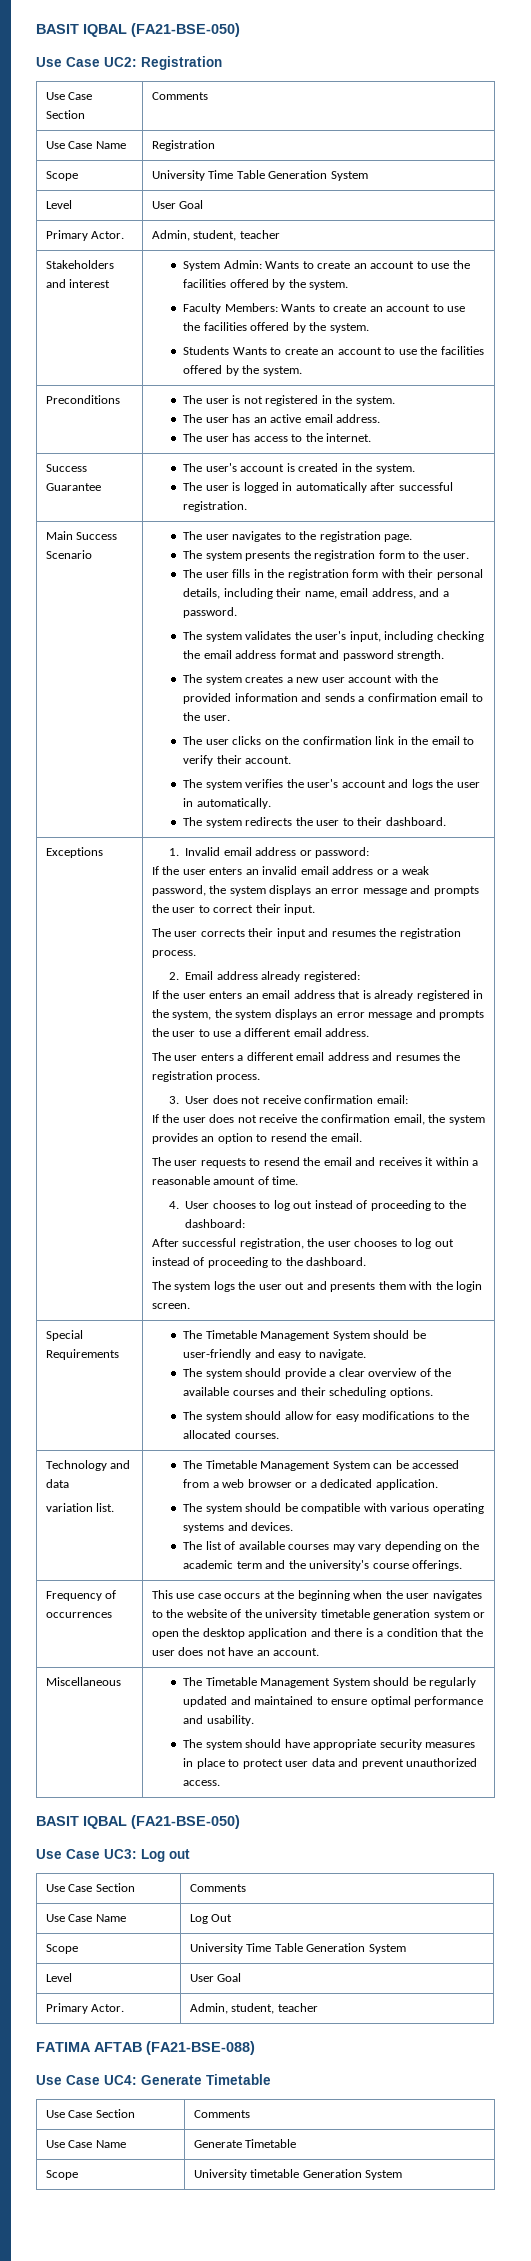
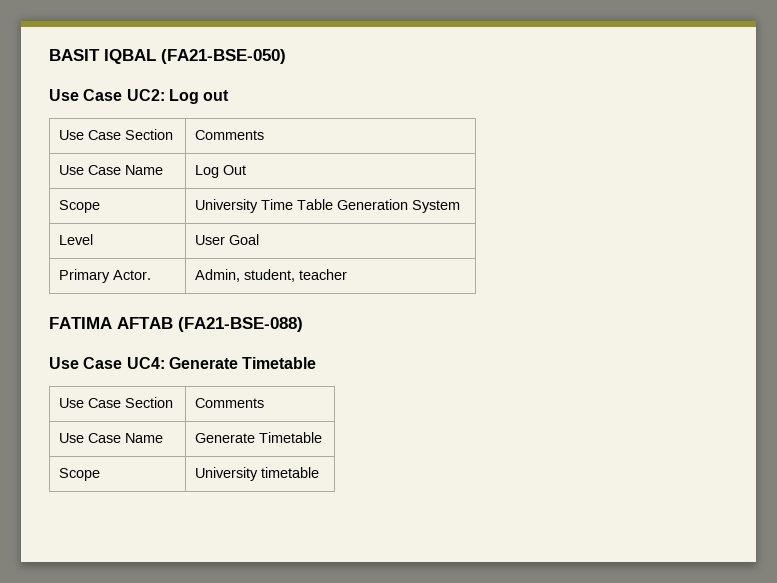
[141,56,222,70] [45,92,93,100] [45,110,85,119] [151,92,208,100] [45,141,126,149] [151,140,215,151] [45,171,78,181] [151,170,368,181] [45,200,72,209] [151,200,204,209] [45,230,125,241] [151,230,280,241] [45,260,114,269] [45,279,111,288] [183,260,470,271] [183,279,349,290] [183,303,466,314] [183,322,369,333] [183,346,484,355] [183,365,302,376] [45,395,120,404] [183,395,395,406] [183,414,381,423] [183,433,372,442] [45,464,87,472] [45,483,101,491] [183,463,415,474] [183,482,453,493] [183,501,248,512] [45,531,118,540] [45,550,92,559] [183,531,413,542] [183,550,470,561] [183,569,483,580] [183,588,449,599] [183,607,238,618] [183,631,484,642] [183,650,445,661] [183,674,439,685] [183,693,483,704] [183,712,230,721] [183,736,475,745] [183,755,292,766] [183,779,480,790] [183,798,271,809] [183,817,446,828] [45,847,103,858] [168,847,370,858] [151,866,429,875] [151,885,479,896] [151,904,316,915] [151,928,461,939] [151,950,196,958] [168,971,360,982] [151,990,484,1001] [151,1009,485,1020] [151,1028,370,1037] [151,1052,461,1061] [151,1071,261,1082] [168,1095,408,1104] [151,1114,485,1125] [151,1133,362,1144] [151,1157,479,1168] [151,1176,299,1185] [168,1200,466,1211] [185,1219,246,1228] [151,1238,454,1249] [151,1257,367,1268] [151,1281,483,1292] [151,1303,190,1309] [45,1330,83,1341] [45,1349,119,1360] [183,1330,426,1341] [183,1349,367,1360] [183,1368,452,1379] [183,1387,433,1398] [183,1411,470,1422] [183,1430,279,1439] [45,1460,131,1471] [45,1479,69,1488] [45,1503,115,1512] [183,1460,460,1471] [183,1479,438,1490] [183,1503,484,1514] [183,1522,294,1533] [183,1541,479,1552] [183,1560,463,1571] [45,1590,117,1601] [45,1612,112,1618] [151,1590,482,1601] [151,1609,486,1620] [151,1628,483,1639] [151,1647,320,1656] [45,1677,121,1686] [183,1677,477,1688] [183,1696,484,1707] [183,1715,254,1726] [183,1739,476,1750] [183,1758,478,1769] [183,1780,221,1786] [36,1815,240,1829] [36,1849,137,1859] Registration // Use Case Section | Comments // Use Case Name | Registration // Scope | University Time Table Generation System // Level | User Goal // Primary Actor. | Admin, student, teacher // Stakeholders and interest | System Admin: Wants to create an account to use the facilities offered by the system. // Faculty Members: Wants to create an account to use the facilities offered by the system. // Students Wants to create an account to use the facilities offered by the system. // Preconditions | The user is not registered in the system. // The user has an active email address. // The user has access to the internet. // Success Guarantee | The user's account is created in the system. // The user is logged in automatically after successful registration. // Main Success Scenario | The user navigates to the registration page. // The system presents the registration form to the user. // The user fills in the registration form with their personal details, including their name, email address, and a password. // The system validates the user's input, including checking the email address format and password strength. // The system creates a new user account with the provided information and sends a confirmation email to the user. // The user clicks on the confirmation link in the email to verify their account. // The system verifies the user's account and logs the user in automatically. // The system redirects the user to their dashboard. // Exceptions | 1. Invalid email address or password: // If the user enters an invalid email address or a weak password, the system displays an error message and prompts the user to correct their input. // The user corrects their input and resumes the registration process. // 2. Email address already registered: // If the user enters an email address that is already registered in the system, the system displays an error message and prompts the user to use a different email address. // The user enters a different email address and resumes the registration process. // 3. User does not receive confirmation email: // If the user does not receive the confirmation email, the system provides an option to resend the email. // The user requests to resend the email and receives it within a reasonable amount of time. // 4. User chooses to log out instead of proceeding to the dashboard: // After successful registration, the user chooses to log out instead of proceeding to the dashboard. // The system logs the user out and presents them with the login screen. // Special Requirements | The Timetable Management System should be user-friendly and easy to navigate. // The system should provide a clear overview of the available courses and their scheduling options. // The system should allow for easy modifications to the allocated courses. // Technology and data // variation list. | The Timetable Management System can be accessed from a web browser or a dedicated application. // The system should be compatible with various operating systems and devices. // The list of available courses may vary depending on the academic term and the university's course offerings. // Frequency of occurrences | This use case occurs at the beginning when the user navigates to the website of the university timetable generation system or open the desktop application and there is a condition that the user does not have an account. // Miscellaneous | The Timetable Management System should be regularly updated and maintained to ensure optimal performance and usability. // The system should have appropriate security measures in place to protect user data and prevent unauthorized access. // BASIT IQBAL (FA21-BSE-050) // Use Case UC3: -> (165, 95) none
[302,2169,403,2180] Generation System -> (319, 472) none

